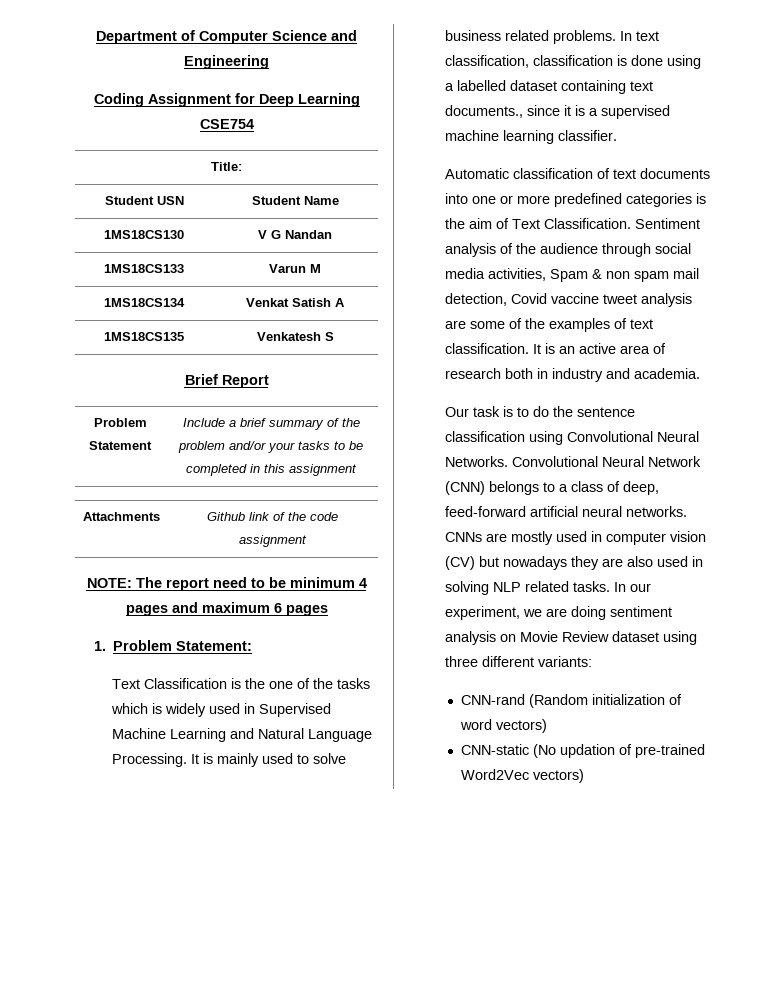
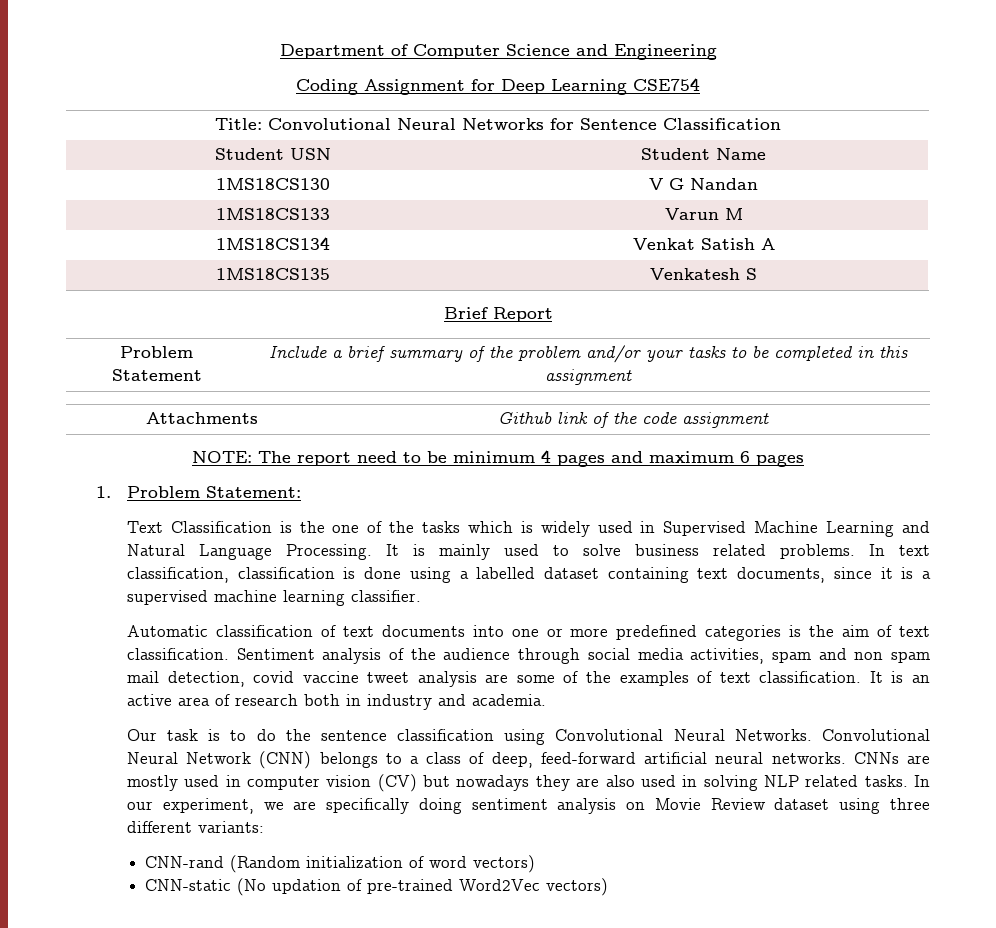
(242, 166) none -> [267,118,781,130] Convolutional Neural Networks for Sentence Classification
[445,105,524,118] documents., -> [737,567,826,583] documents,
[512,218,632,229] Text Classification. -> [898,626,930,637] [126,648,229,660] text classification.
[550,269,603,282] Spam & -> [771,648,847,663] spam and
[511,293,548,304] Covid -> [253,671,295,683] covid
(568, 612) none -> [326,798,410,814] specifically

